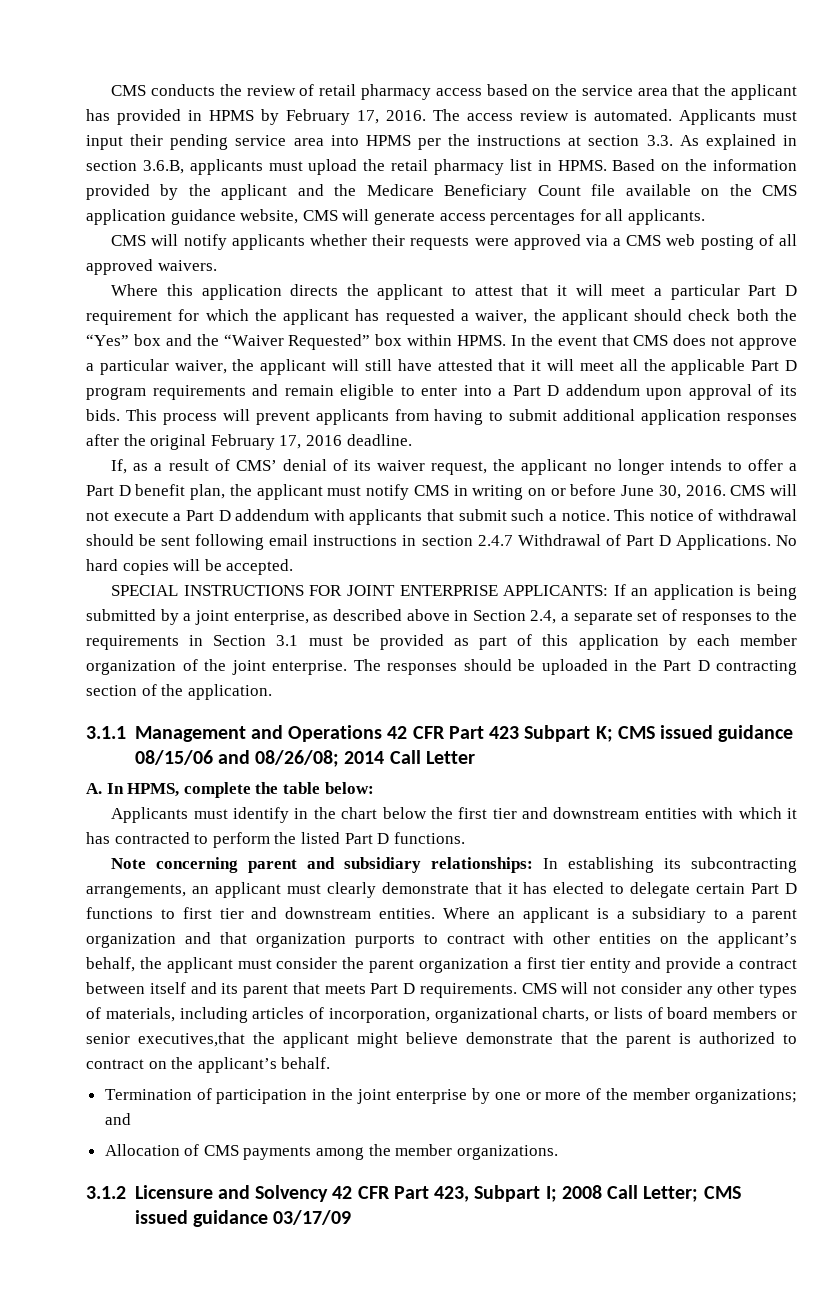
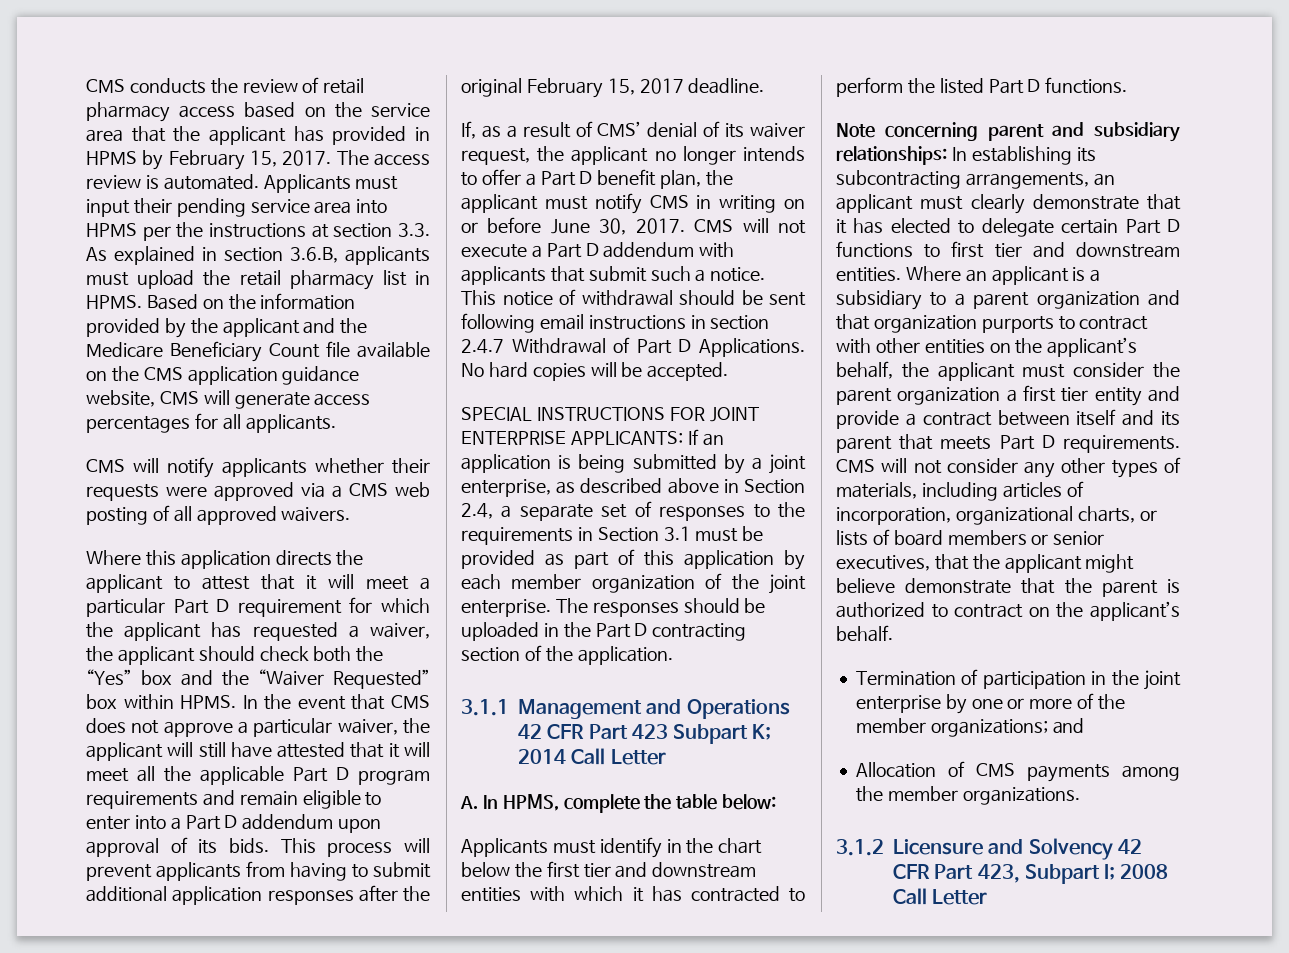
[357,110,426,124] 17, 2016. -> [250,150,332,167] 15, 2017.
[279,435,342,449] 17, 2016 -> [607,78,684,95] 15, 2017
[685,485,726,496] 2016. -> [635,218,685,234] 2017.
[617,725,794,742] [134,750,340,767] CMS issued guidance 08/15/06 and 08/26/08; -> (772, 732) none
[138,1032,245,1047] executives,that -> [836,554,969,571] executives, that
[643,1186,741,1202] [134,1210,352,1227] Letter; CMS issued guidance 03/17/09 -> [932,889,988,905] Letter

